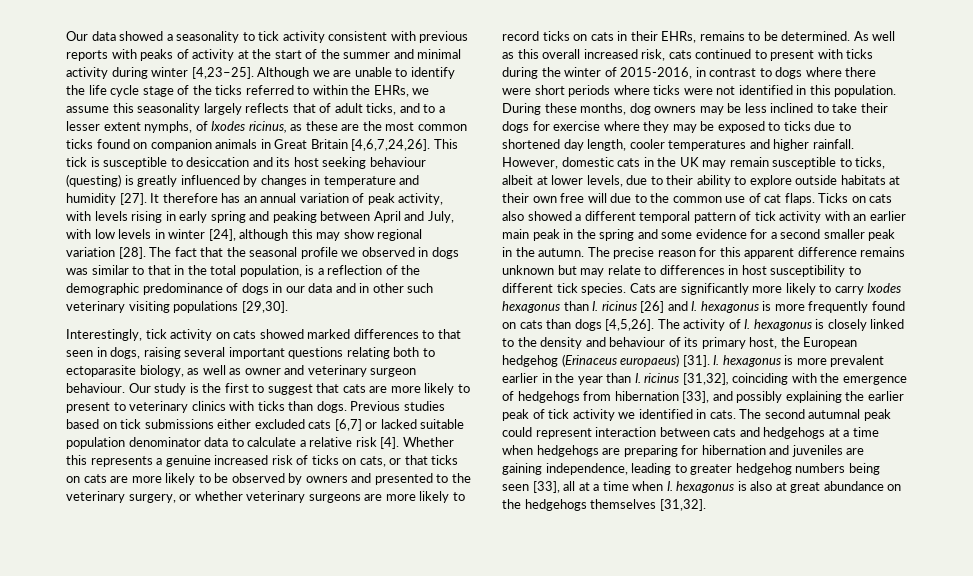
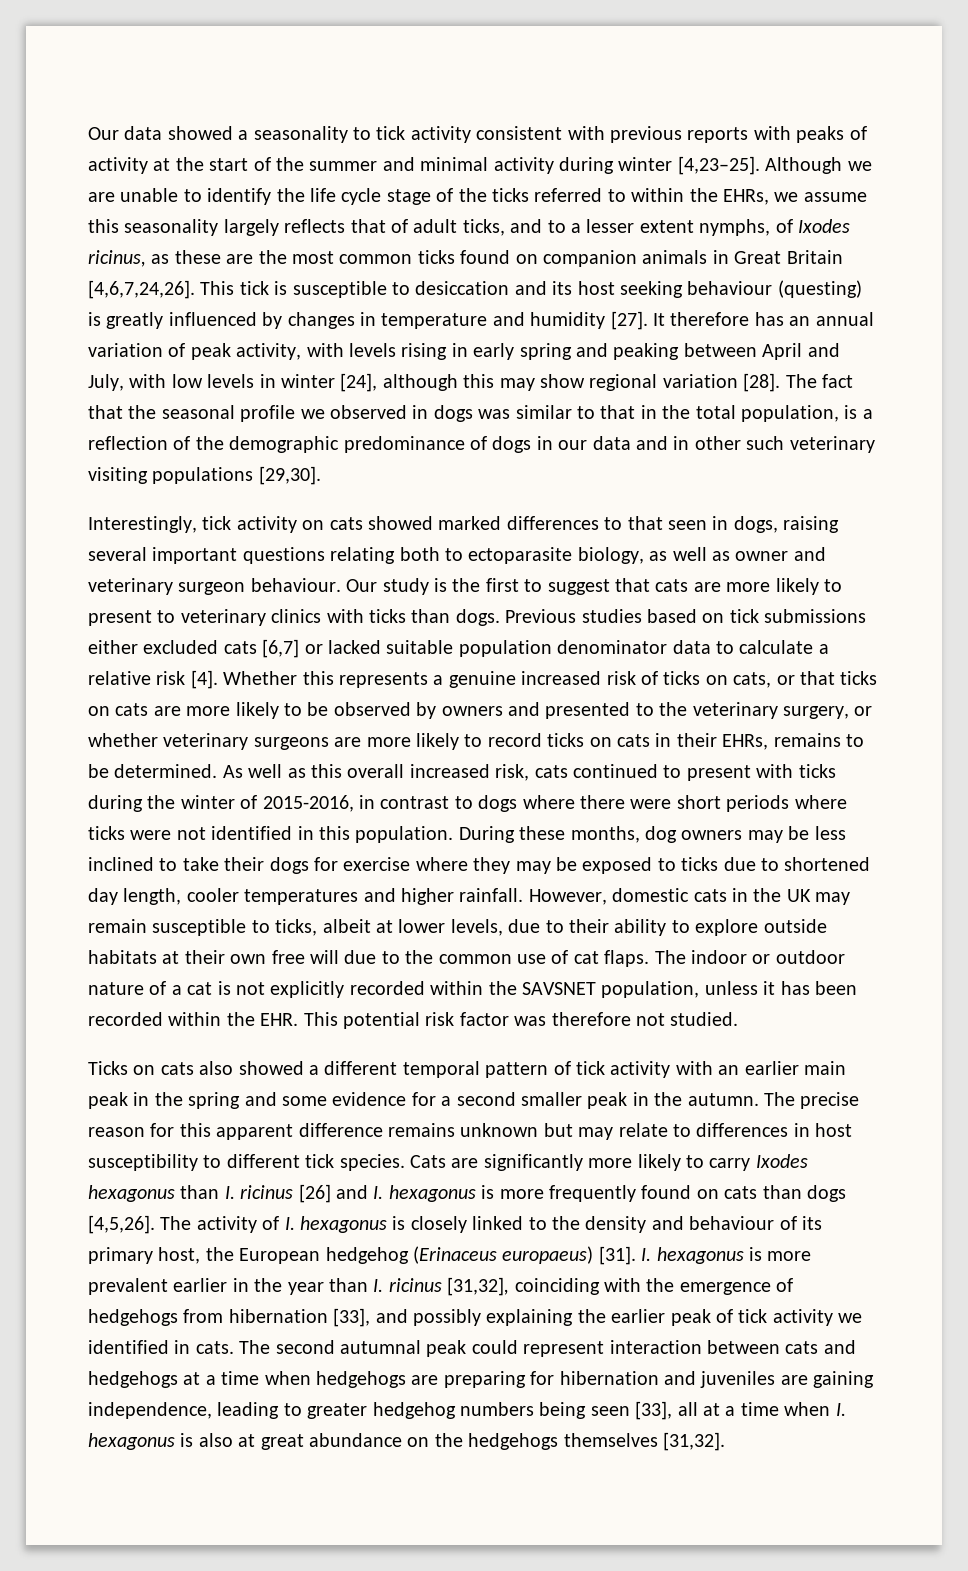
(815, 199) none -> [654,950,845,964] [88,981,857,998] [88,1012,739,1029] The indoor or outdoor nature of a cat is not explicitly recorded within the SAVSNET population, unless it has been recorded within the EHR. This potential risk factor was therefore not studied. //

